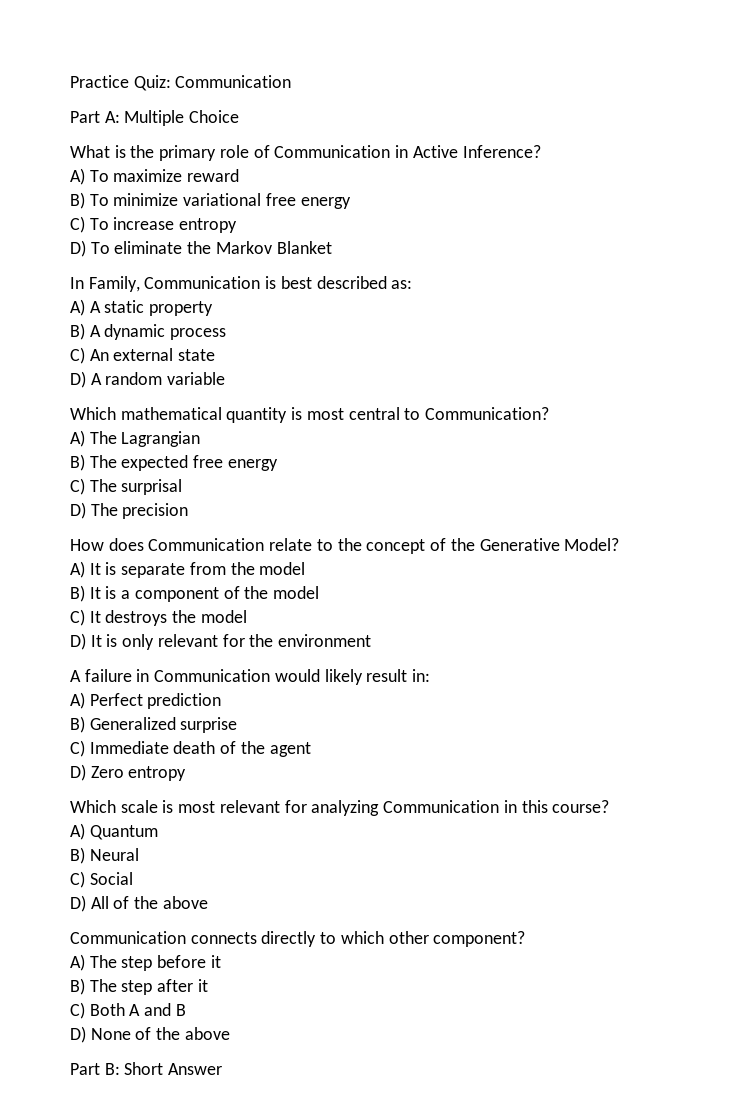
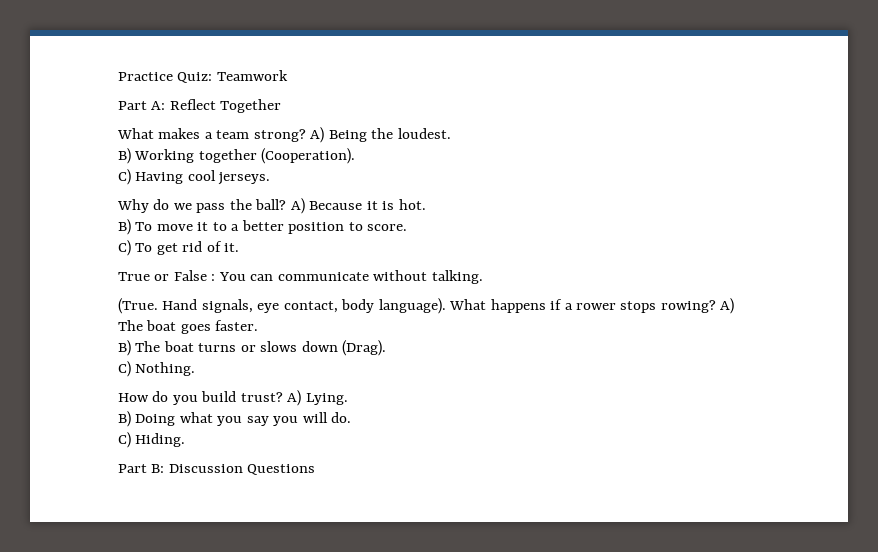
[175,75,292,88] Communication -> [216,70,288,81] Teamwork
[124,110,240,126] [70,145,541,161] [70,168,240,185] [70,192,351,209] [70,216,238,233] [70,240,332,257] [70,276,413,292] [70,299,214,316] [70,323,227,340] [70,347,216,364] [70,371,226,388] [70,407,550,423] [70,430,201,447] [70,454,278,471] [70,478,183,495] [70,502,189,519] [70,538,620,554] [70,561,306,578] [70,585,320,602] [70,609,247,626] [70,633,372,650] [70,669,431,685] [70,692,222,709] [70,716,238,733] [70,740,311,757] [70,764,187,781] [70,800,610,816] [70,823,158,840] [70,847,139,864] [70,871,133,888] [70,895,208,912] [70,931,526,947] [70,954,221,971] [70,978,208,995] [70,1002,186,1019] [70,1026,230,1043] Multiple Choice // What is the primary role of Communication in Active Inference? // A) To maximize reward // B) To minimize variational free energy // C) To increase entropy // D) To eliminate the Markov Blanket // In Family, Communication is best described as: // A) A static property // B) A dynamic process // C) An external state // D) A random variable // Which mathematical quantity is most central to Communication? // A) The Lagrangian // B) The expected free energy // C) The surprisal // D) The precision // How does Communication relate to the concept of the Generative Model? // A) It is separate from the model // B) It is a component of the model // C) It destroys the model // D) It is only relevant for the environment // A failure in Communication would likely result in: // A) Perfect prediction // B) Generalized surprise // C) Immediate death of the agent // D) Zero entropy // Which scale is most relevant for analyzing Communication in this course? // A) Quantum // B) Neural // C) Social // D) All of the above // Communication connects directly to which other component? // A) The step before it // B) The step after it // C) Both A and B // D) None of the above -> [169,99,282,113] [117,127,451,143] [118,148,356,164] [118,169,271,185] [117,198,426,214] [118,219,408,235] [118,240,240,256] [118,270,483,284] [118,298,735,314] [118,320,259,334] [118,340,387,356] [118,361,196,377] [118,390,348,406] [118,411,352,427] [118,432,186,448] Reflect Together // What makes a team strong? A) Being the loudest. // B) Working together (Cooperation). // C) Having cool jerseys. // Why do we pass the ball? A) Because it is hot. // B) To move it to a better position to score. // C) To get rid of it. // True or False : You can communicate without talking. // (True. Hand signals, eye contact, body language). What happens if a rower stops rowing? A) The boat goes faster. // B) The boat turns or slows down (Drag). // C) Nothing. // How do you build trust? A) Lying. // B) Doing what you say you will do. // C) Hiding.
[124,1062,223,1075] Short Answer -> [168,464,316,475] Discussion Questions

